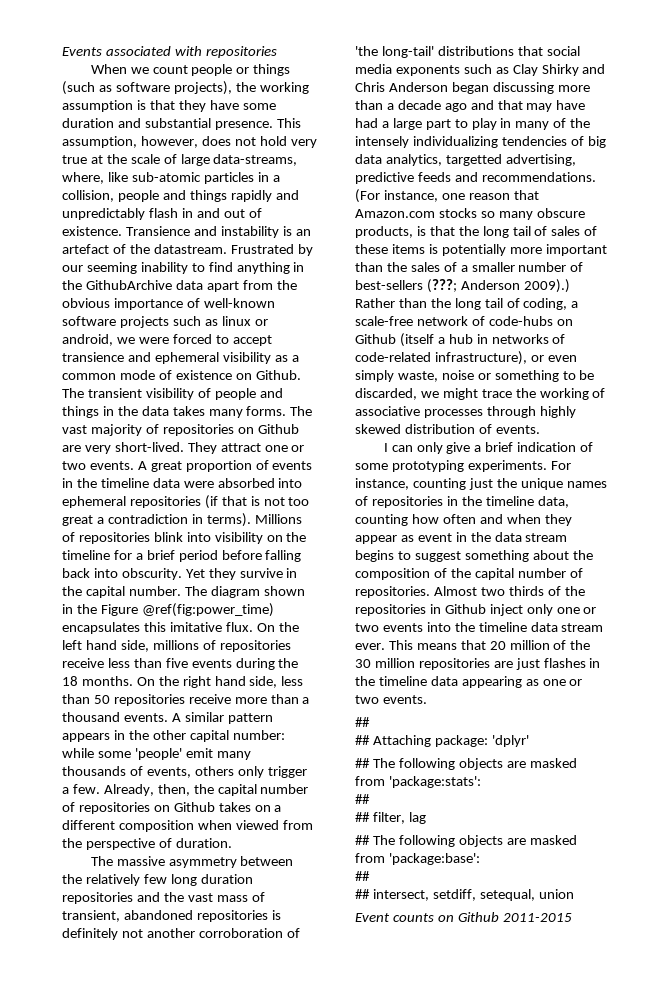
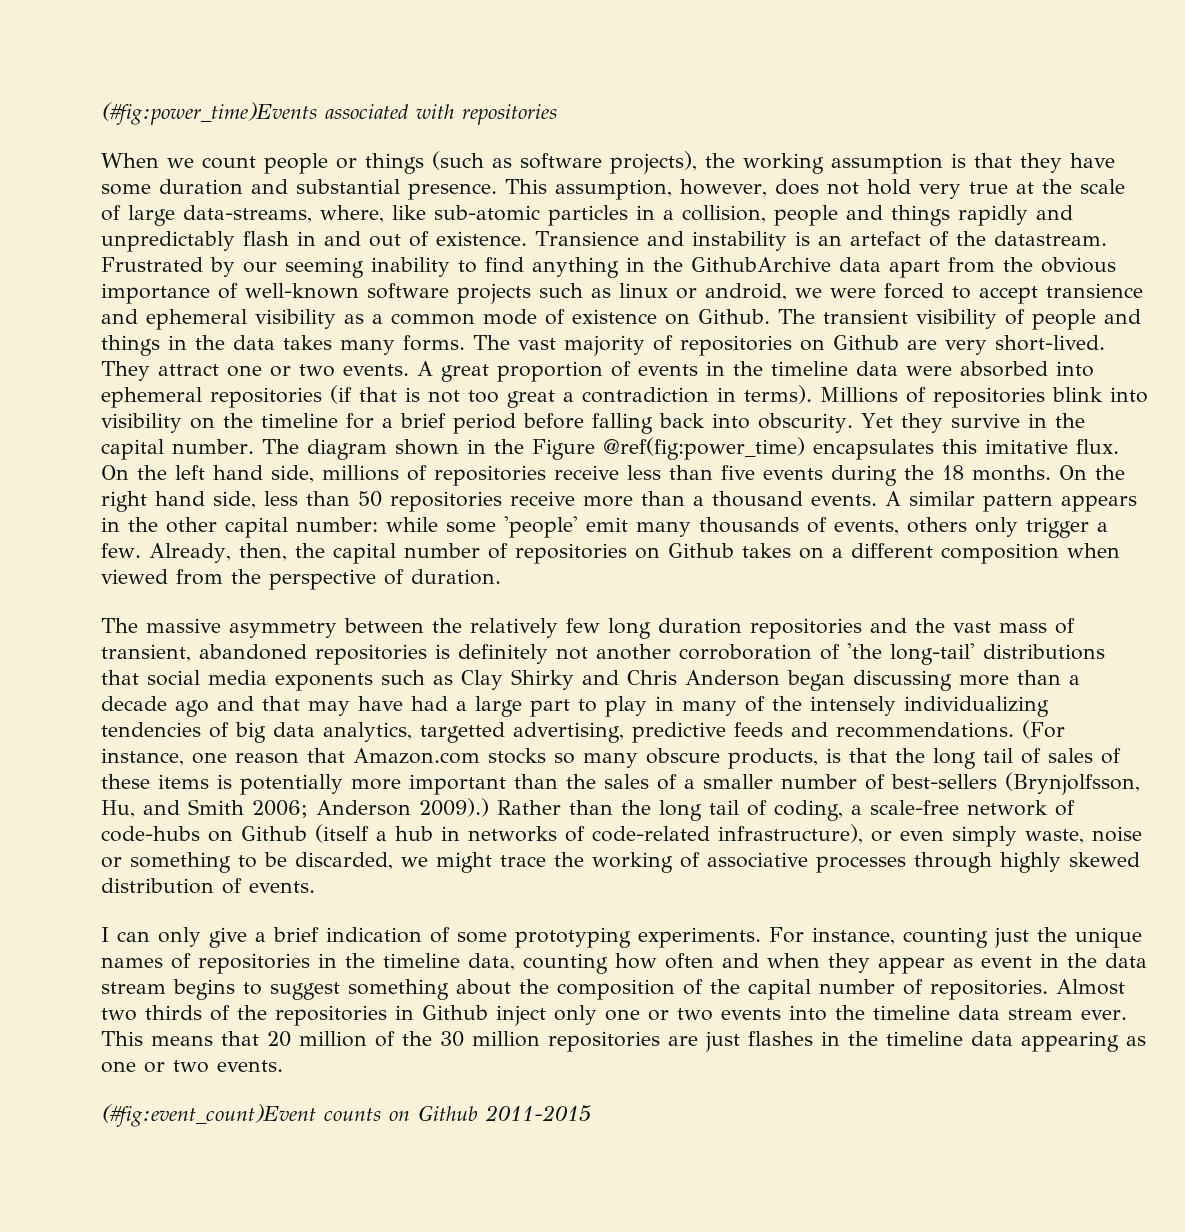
[62,47,102,56] Events -> [101,102,317,125] (#fig:power_time)Events
[426,279,457,293] (???; -> [1005,772,1140,795] [101,799,308,818] (Brynjolfsson, Hu, and Smith 2006;
[355,717,370,727] [355,735,529,747] [355,758,577,770] [355,776,481,788] [355,794,370,804] [355,812,426,824] [355,835,577,847] [355,853,480,865] [355,871,370,881] [355,889,574,901] [355,913,390,922] ## // ## Attaching package: 'dplyr' // ## The following objects are masked from 'package:stats': // ## // ## filter, lag // ## The following objects are masked from 'package:base': // ## // ## intersect, setdiff, setequal, union // Event -> [101,1104,316,1127] (#fig:event_count)Event

